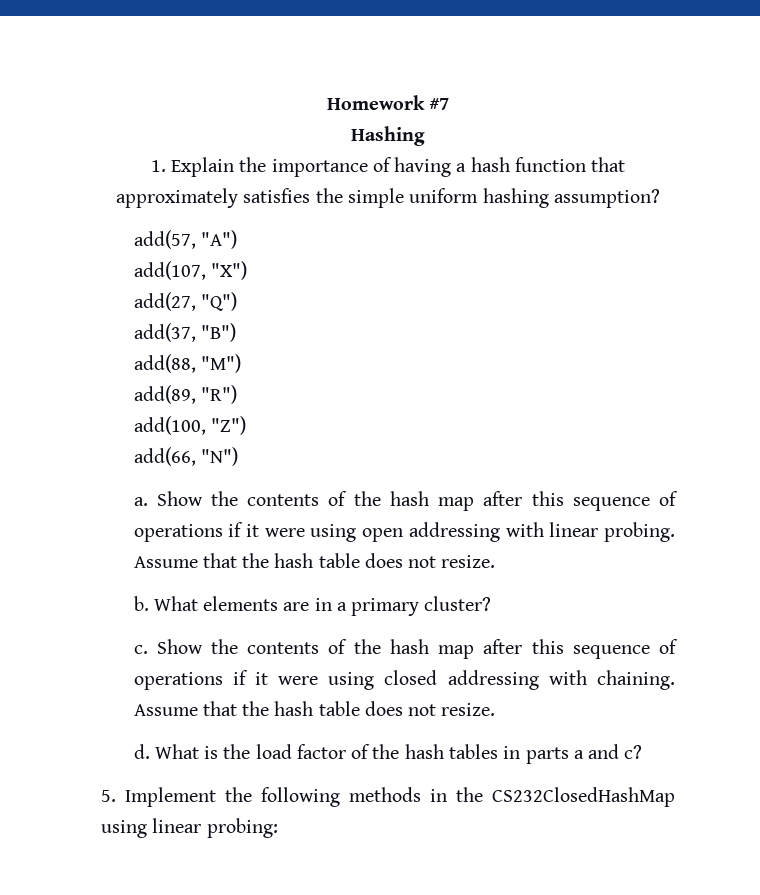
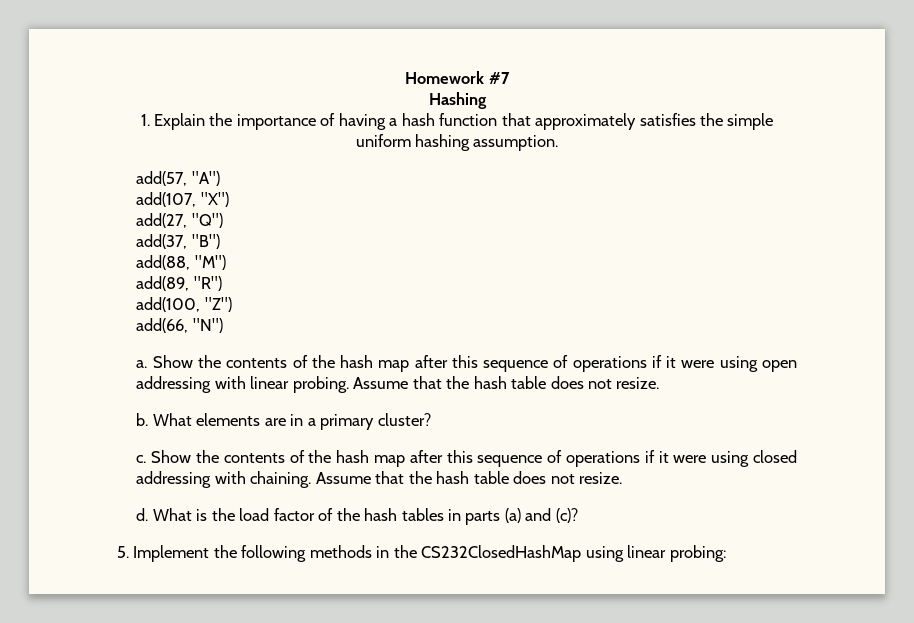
[553,189,660,208] assumption? -> [473,135,559,151] assumption.
[573,744,643,759] a and c? -> [504,508,578,523] (a) and (c)?

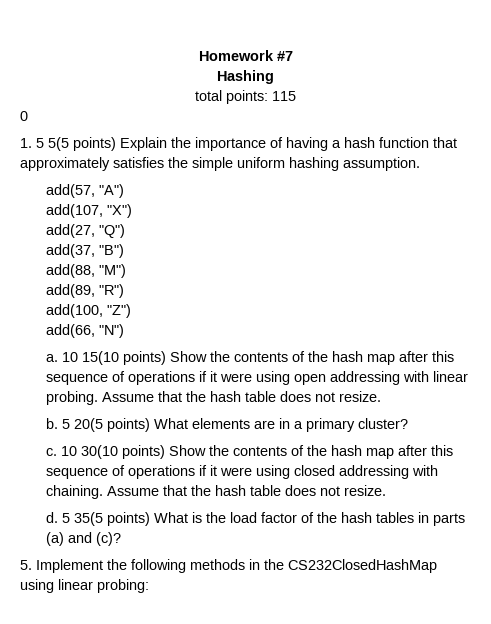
[140,114,150,126] 1. -> [195,90,296,104] [20,111,28,121] [20,137,116,151] total points: 115 // 0 // 1. 5 5(5 points)
(148, 364) none -> [61,351,166,365] 10 15(10 points)
(149, 419) none -> [61,418,150,432] 5 20(5 points)
(147, 459) none -> [60,445,165,459] 10 30(10 points)
(149, 514) none -> [61,512,150,526] 5 35(5 points)

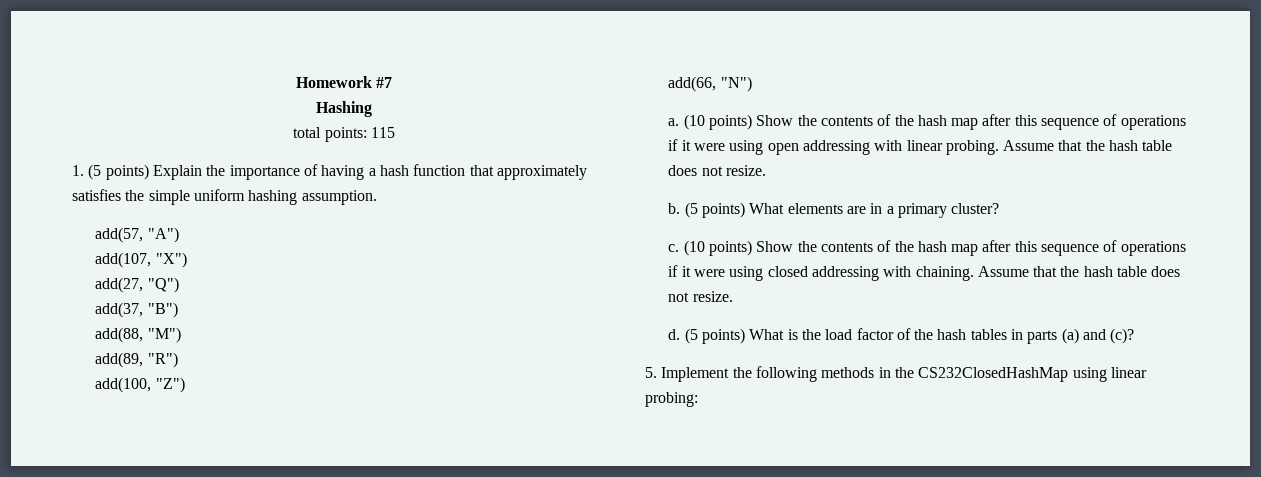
[20,111,28,121] // 0 -> (395, 132) none
[36,137,69,151] 5 5(5 -> [88,164,102,180] (5
[61,351,119,365] 10 15(10 -> [683,114,705,130] (10
[61,418,103,432] 5 20(5 -> [684,202,698,218] (5
[60,445,118,459] 10 30(10 -> [683,240,705,256] (10
[61,512,103,526] 5 35(5 -> [684,328,698,344] (5

